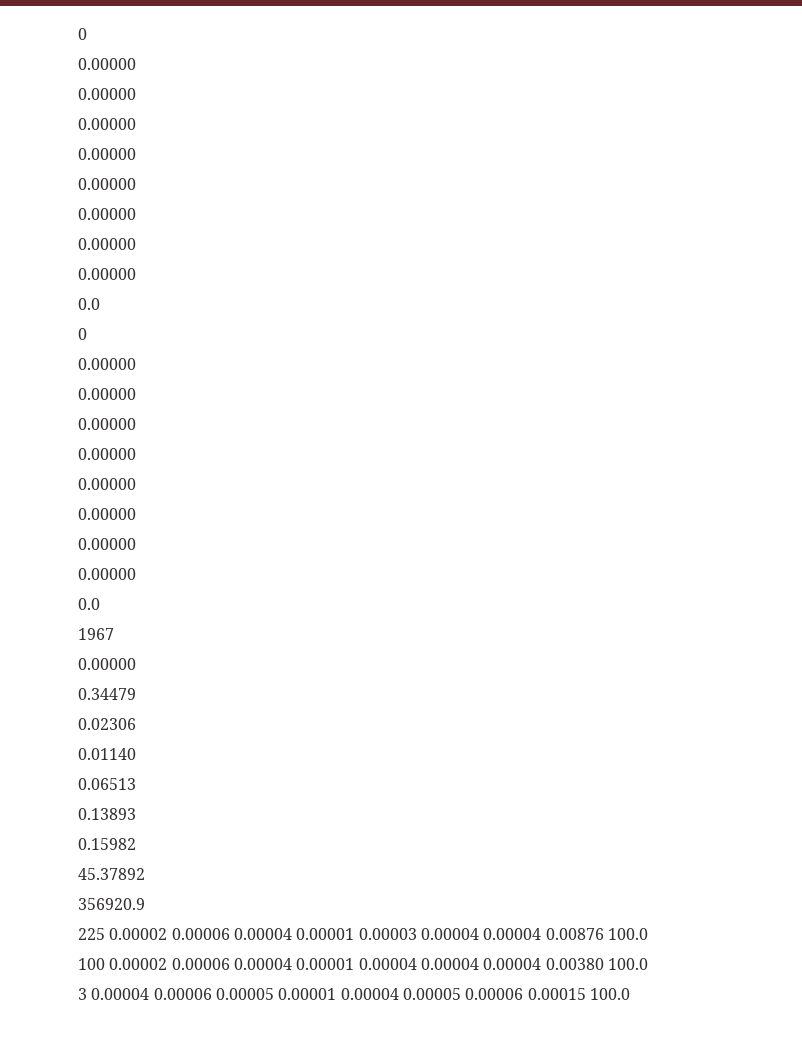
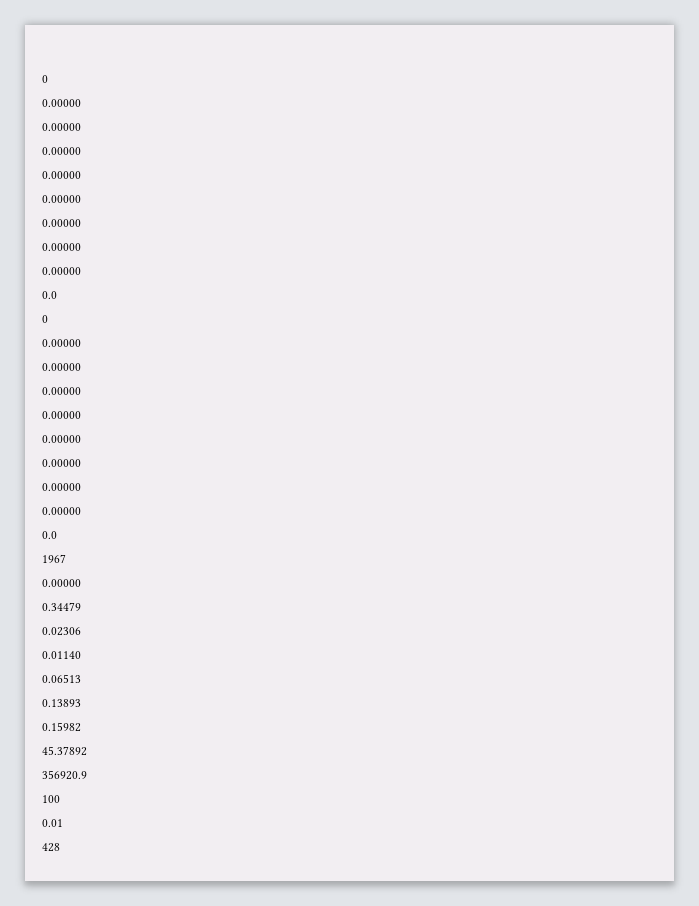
[78,928,648,940] [78,958,648,970] [78,988,630,1000] 225 0.00002 0.00006 0.00004 0.00001 0.00003 0.00004 0.00004 0.00876 100.0 // 100 0.00002 0.00006 0.00004 0.00001 0.00004 0.00004 0.00004 0.00380 100.0 // 3 0.00004 0.00006 0.00005 0.00001 0.00004 0.00005 0.00006 0.00015 100.0 -> [42,795,60,803] [42,819,63,827] [42,843,60,852] 100 // 0.01 // 428

